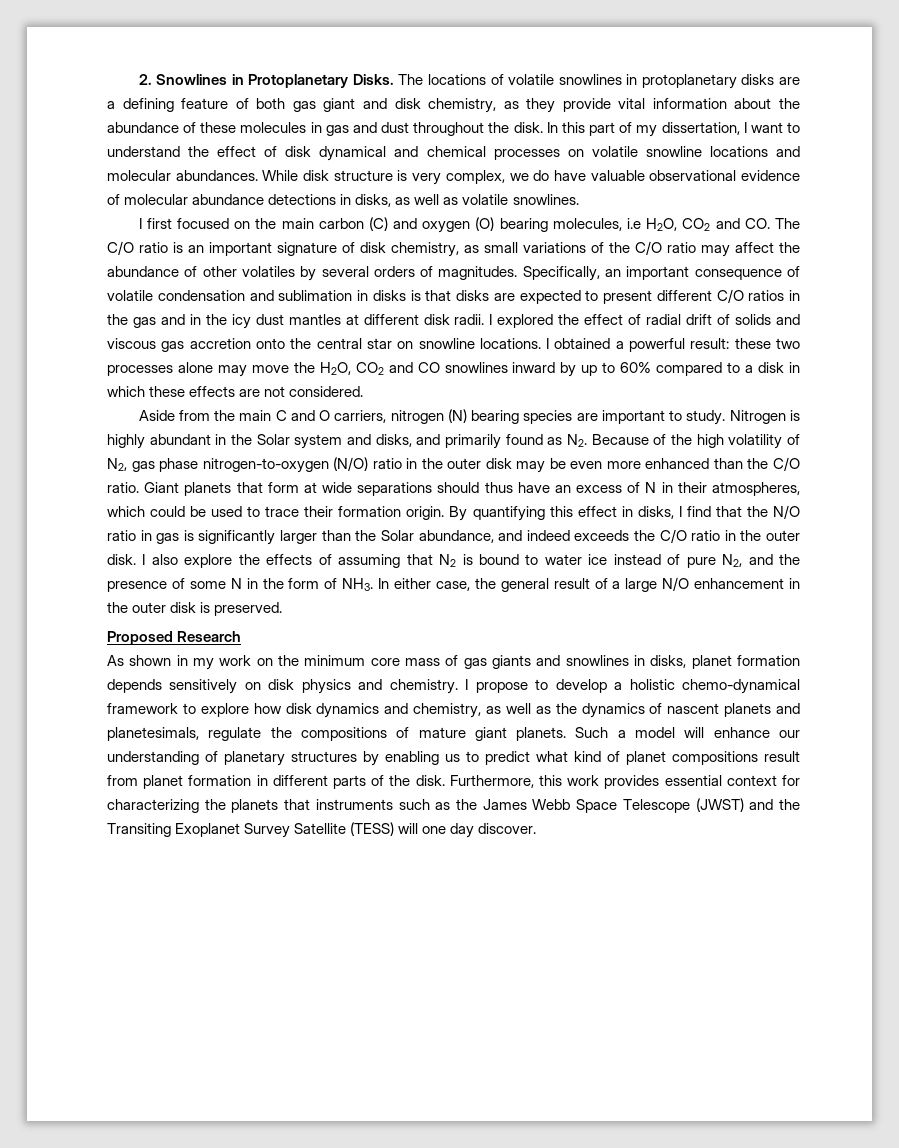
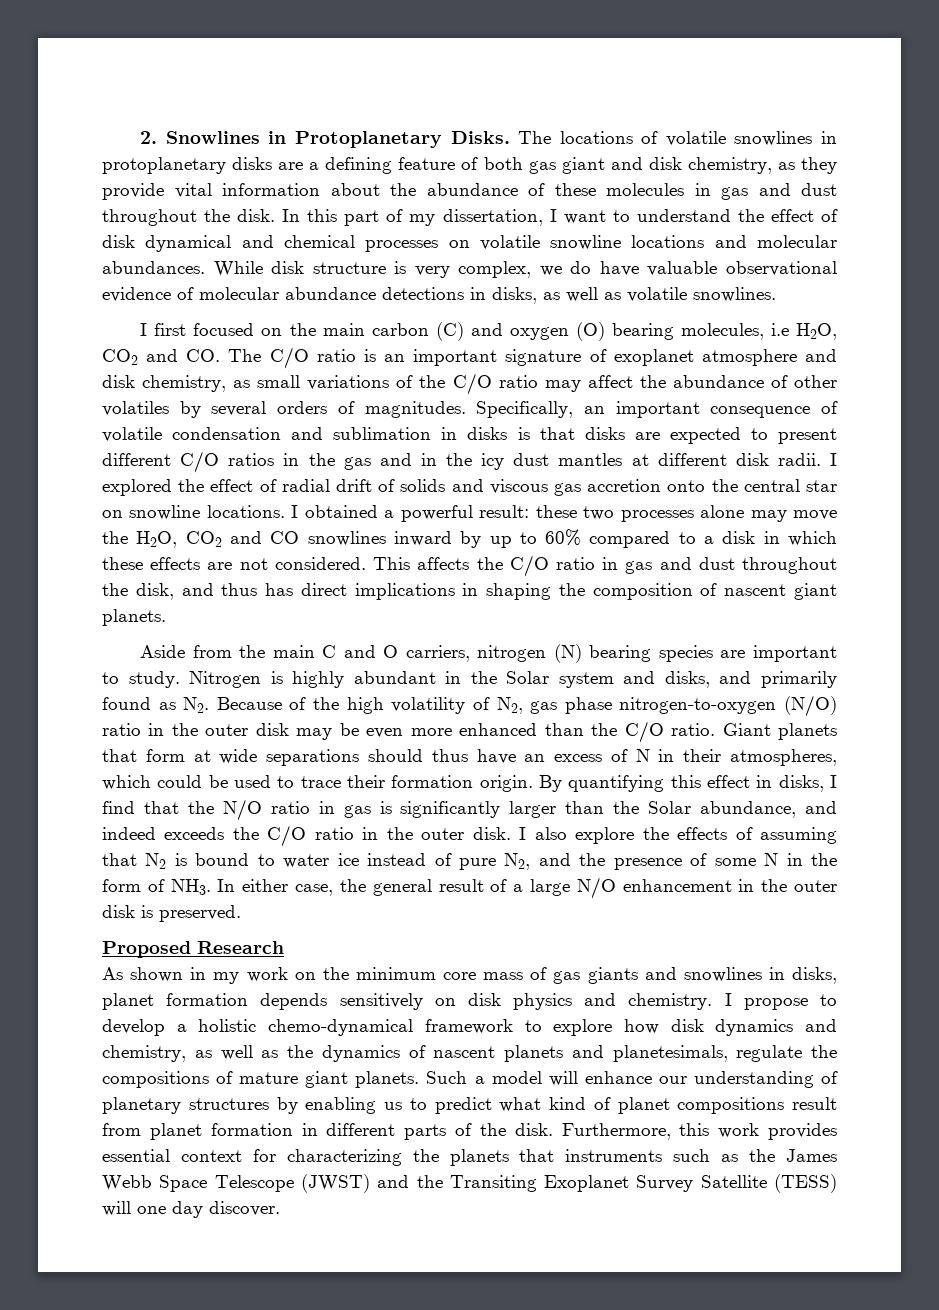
(355, 247) none -> [613,349,837,366] exoplanet atmosphere and
(364, 391) none -> [373,555,837,577] [102,583,837,600] [102,609,166,626] This affects the C/O ratio in gas and dust throughout the disk, and thus has direct implications in shaping the composition of nascent giant planets.

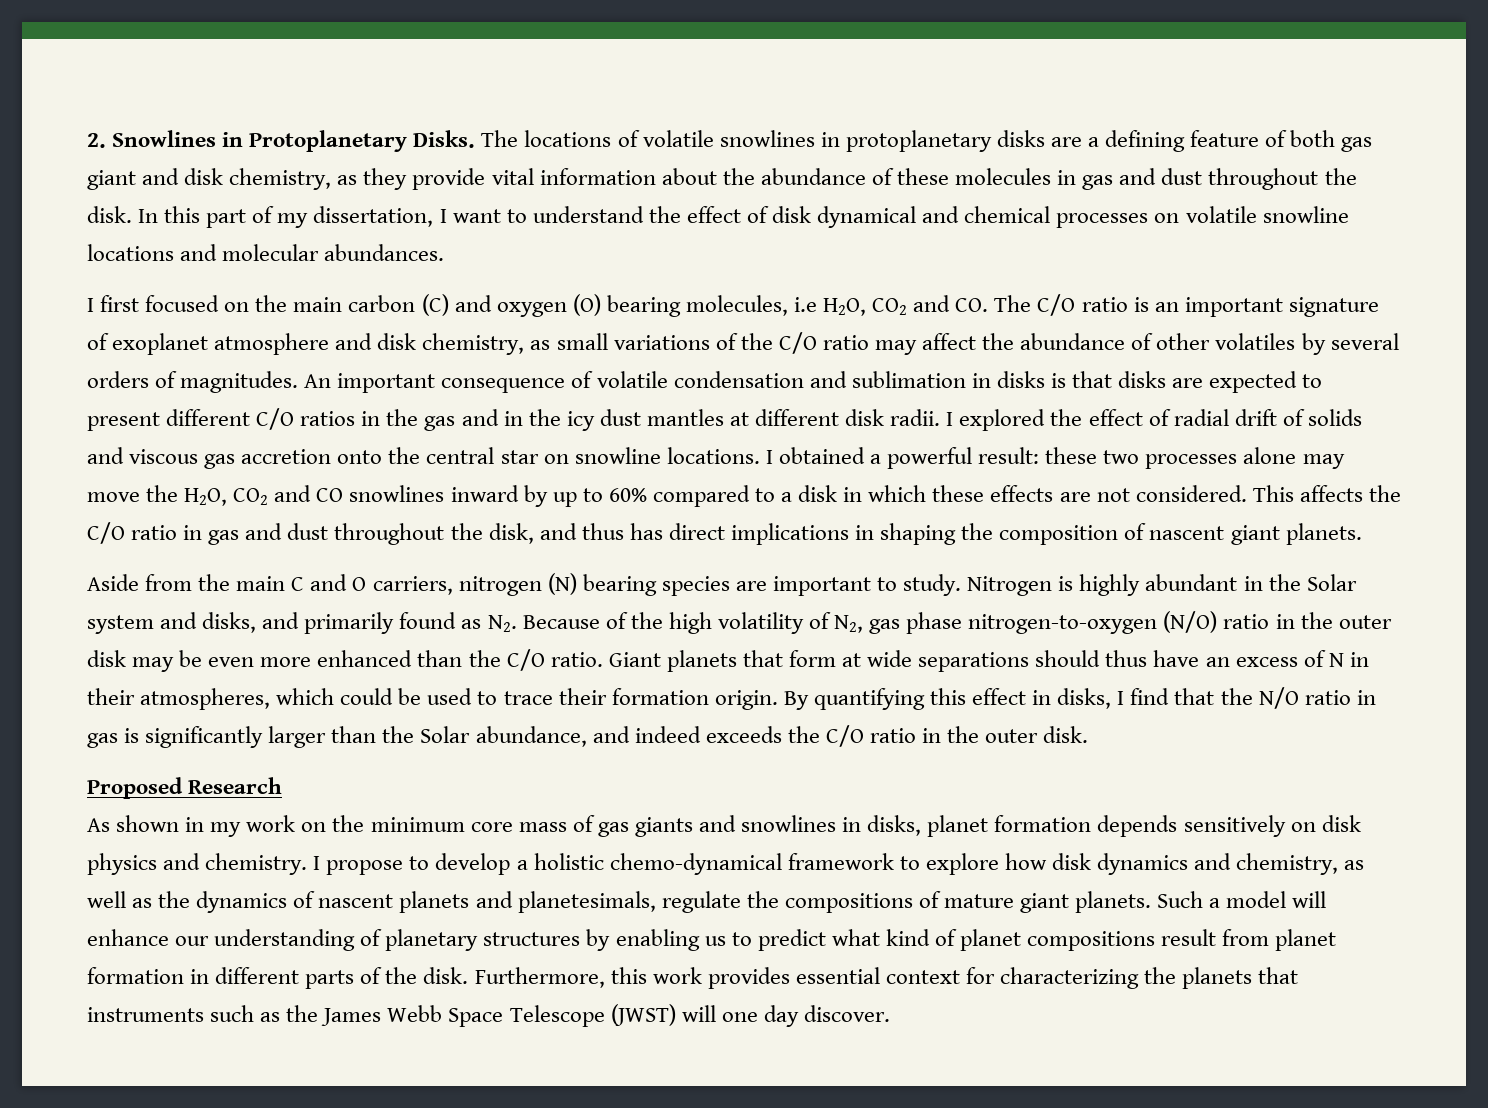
[213,261,837,278] [102,287,776,304] While disk structure is very complex, we do have valuable observational evidence of molecular abundance detections in disks, as well as volatile snowlines. -> (445, 252) none
[476,401,605,418] Specifically, an -> [304,374,332,388] An
[519,827,837,844] [102,853,838,870] [102,877,837,899] [102,905,241,922] I also explore the effects of assuming that N2 is bound to water ice instead of pure N2, and the presence of some N in the form of NH3. In either case, the general result of a large N/O enhancement in the outer disk is preserved. -> (1089, 734) none
[377,1174,837,1193] and the Transiting Exoplanet Survey Satellite (TESS) -> (676, 1015) none

